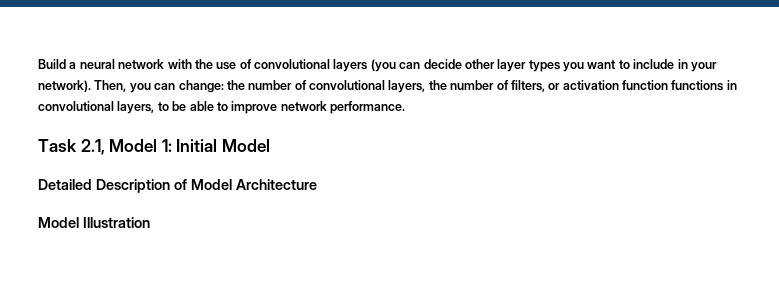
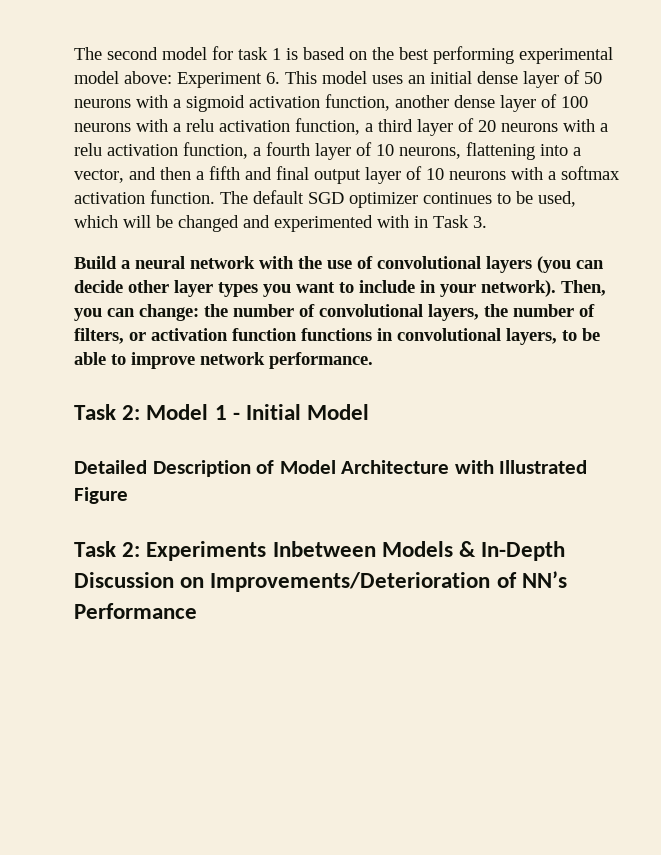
(38, 64) none -> [74,46,613,64] [74,70,602,88] [74,94,588,112] [74,118,608,136] [74,142,581,160] [74,166,620,184] [74,190,576,208] [74,215,487,232] The second model for task 1 is based on the best performing experimental model above: Experiment 6. This model uses an initial dense layer of 50 neurons with a sigmoid activation function, another dense layer of 100 neurons with a relu activation function, a third layer of 20 neurons with a relu activation function, a fourth layer of 10 neurons, flattening into a vector, and then a fifth and final output layer of 10 neurons with a softmax activation function. The default SGD optimizer continues to be used, which will be changed and experimented with in Task 3. //
[80,139,172,155] 2.1, Model 1: -> [122,404,240,420] 2: Model 1 -
[38,217,150,228] // Model Illustration -> [454,460,588,474] [74,487,128,504] [74,541,566,561] [74,571,567,592] [74,603,197,619] with Illustrated Figure // Task 2: Experiments Inbetween Models & In-Depth Discussion on Improvements/Deterioration of NN’s Performance

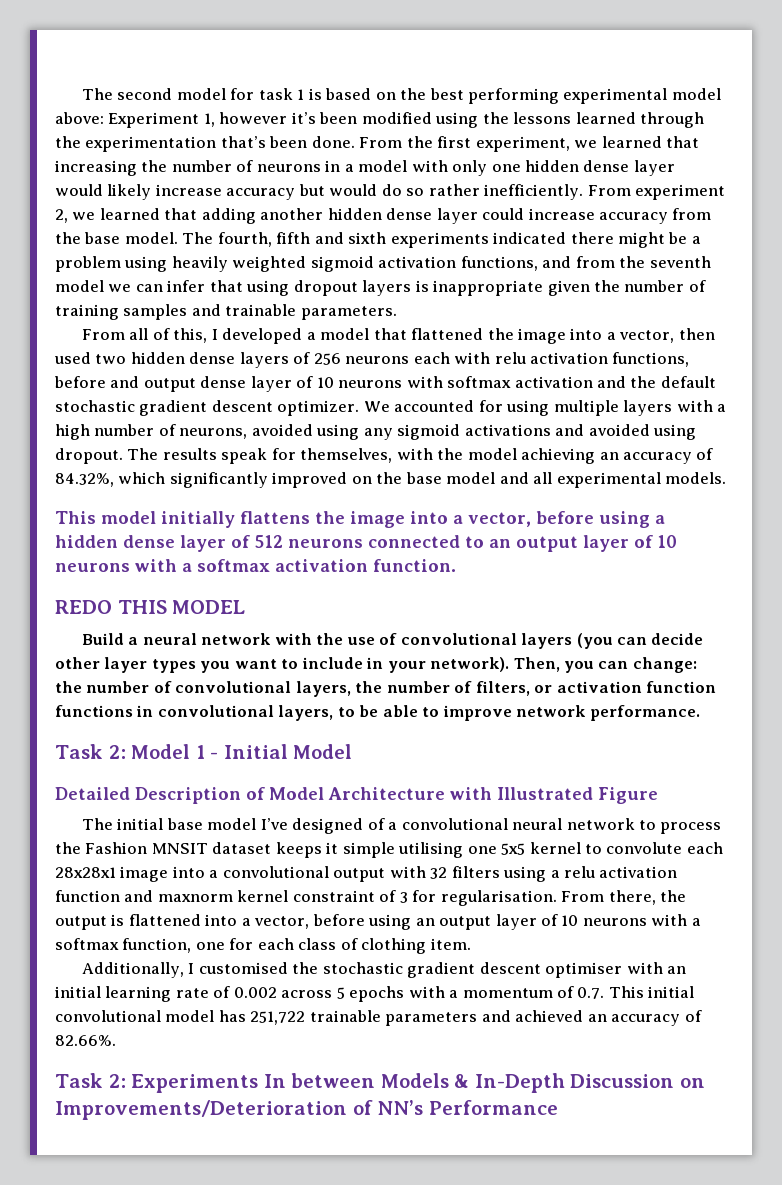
[266,70,602,88] [74,94,588,112] [74,118,608,136] [74,142,581,160] [74,166,309,183] 6. This model uses an initial dense layer of 50 neurons with a sigmoid activation function, another dense layer of 100 neurons with a relu activation function, a third layer of 20 neurons with a relu activation function, a fourth layer of 10 neurons, flattening into a vector, and then a fifth and final -> [203,112,705,128] [55,136,700,152] [55,160,675,176] [55,184,726,200] [55,208,712,224] [55,232,701,248] [55,256,711,272] [55,280,706,296] [55,304,397,320] [81,328,715,344] [54,352,690,368] [54,376,716,392] [55,400,727,416] [55,424,697,440] [55,448,714,464] [55,472,727,488] [55,511,665,528] [55,535,511,552] 1, however it’s been modified using the lessons learned through the experimentation that’s been done. From the first experiment, we learned that increasing the number of neurons in a model with only one hidden dense layer would likely increase accuracy but would do so rather inefficiently. From experiment 2, we learned that adding another hidden dense layer could increase accuracy from the base model. The fourth, fifth and sixth experiments indicated there might be a problem using heavily weighted sigmoid activation functions, and from the seventh model we can infer that using dropout layers is inappropriate given the number of training samples and trainable parameters. // From all of this, I developed a model that flattened the image into a vector, then used two hidden dense layers of 256 neurons each with relu activation functions, before and output dense layer of 10 neurons with softmax activation and the default stochastic gradient descent optimizer. We accounted for using multiple layers with a high number of neurons, avoided using any sigmoid activations and avoided using dropout. The results speak for themselves, with the model achieving an accuracy of 84.32%, which significantly improved on the base model and all experimental models. // This model initially flattens the image into a vector, before using a hidden dense layer of 512 neurons connected to an
[220,190,576,208] [74,215,487,232] The default SGD optimizer continues to be used, which will be changed and experimented with in Task 3. -> [55,600,246,614] // REDO THIS MODEL
(128, 495) none -> [81,818,722,834] [55,842,723,858] [55,866,678,882] [55,890,687,906] [55,914,701,930] [55,938,471,954] [81,962,687,978] [55,986,695,1002] [55,1010,702,1026] [55,1035,116,1046] // The initial base model I’ve designed of a convolutional neural network to process the Fashion MNSIT dataset keeps it simple utilising one 5x5 kernel to convolute each 28x28x1 image into a convolutional output with 32 filters using a relu activation function and maxnorm kernel constraint of 3 for regularisation. From there, the output is flattened into a vector, before using an output layer of 10 neurons with a softmax function, one for each class of clothing item. // Additionally, I customised the stochastic gradient descent optimiser with an initial learning rate of 0.002 across 5 epochs with a momentum of 0.7. This initial convolutional model has 251,722 trainable parameters and achieved an accuracy of 82.66%.
[272,541,376,557] Inbetween -> [263,1073,376,1088] In between

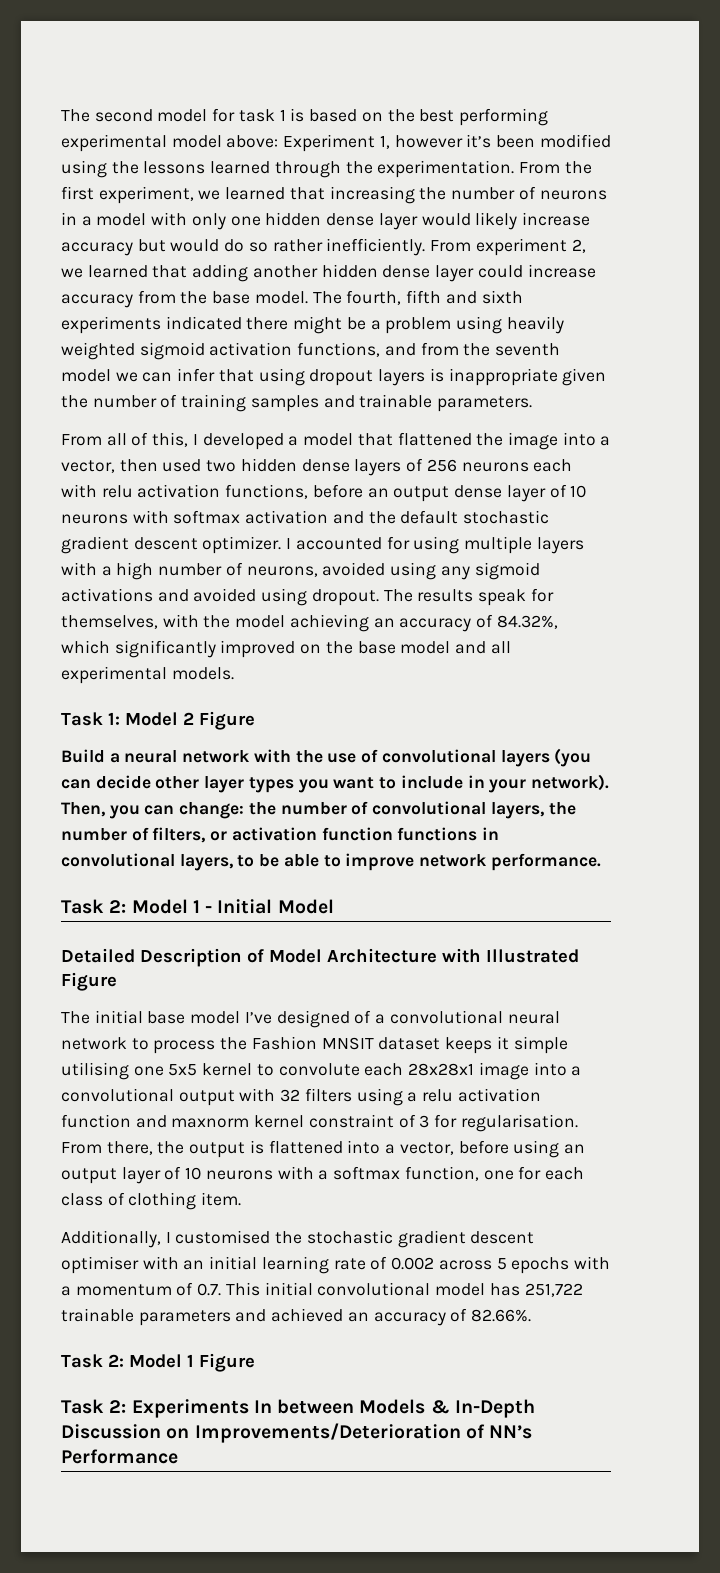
[85,136,355,152] experimentation that’s been done. -> [377,160,515,178] experimentation.
[110,376,140,388] and -> [367,488,389,498] an
[363,401,390,412] We -> [286,538,292,549] I
[55,511,665,528] [55,535,677,552] [55,559,456,572] [55,600,246,614] This model initially flattens the image into a vector, before using a hidden dense layer of 512 neurons connected to an output layer of 10 neurons with a softmax activation function. // REDO THIS MODEL -> [61,711,255,730] Task 1: Model 2 Figure
(116, 1040) none -> [61,1353,255,1372] // Task 2: Model 1 Figure

